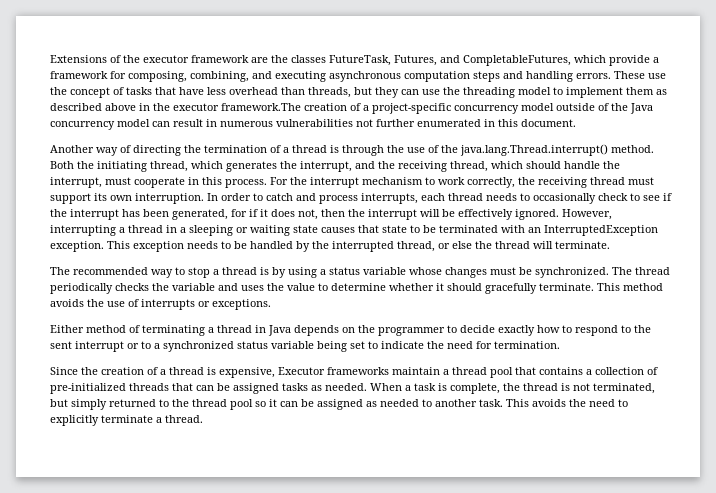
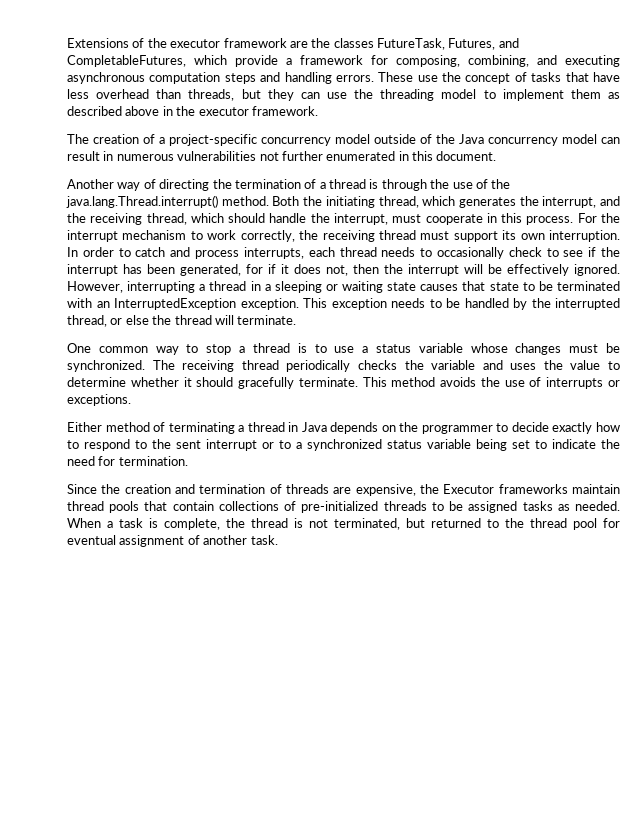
[221,103,301,111] framework.The -> [251,106,318,116] [67,134,89,144] framework. // The
[50,267,148,275] The recommended -> [67,343,148,353] One common
[272,267,317,278] by using -> [314,344,355,353] to use
(632, 271) none -> [182,360,235,372] receiving
[147,367,644,378] of a thread is expensive, Executor frameworks maintain a thread pool that contains a collection -> [175,484,620,496] [67,501,279,513] and termination of threads are expensive, the Executor frameworks maintain thread pools that contain collections
[172,383,214,391] that can -> [431,502,444,511] to
[71,399,107,410] simply -> (425, 523) none
[255,399,628,410] [50,415,203,426] so it can be assigned as needed to another task. This avoids the need to explicitly terminate a thread. -> [603,518,620,528] [67,535,278,547] for eventual assignment of another task.

